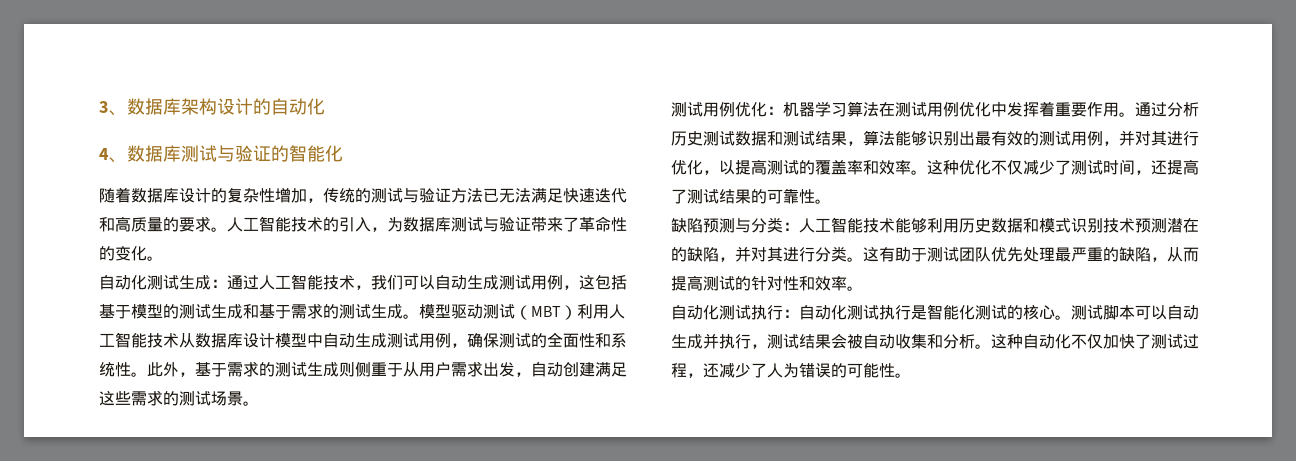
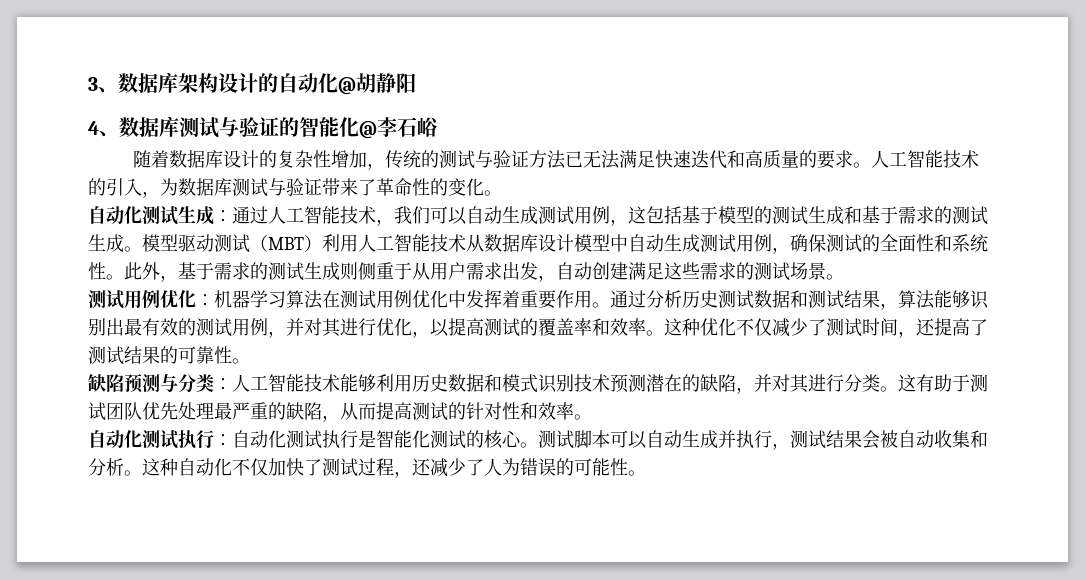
(325, 106) none -> [338,73,416,95] @胡静阳
(343, 153) none -> [359,117,437,139] @李石峪

